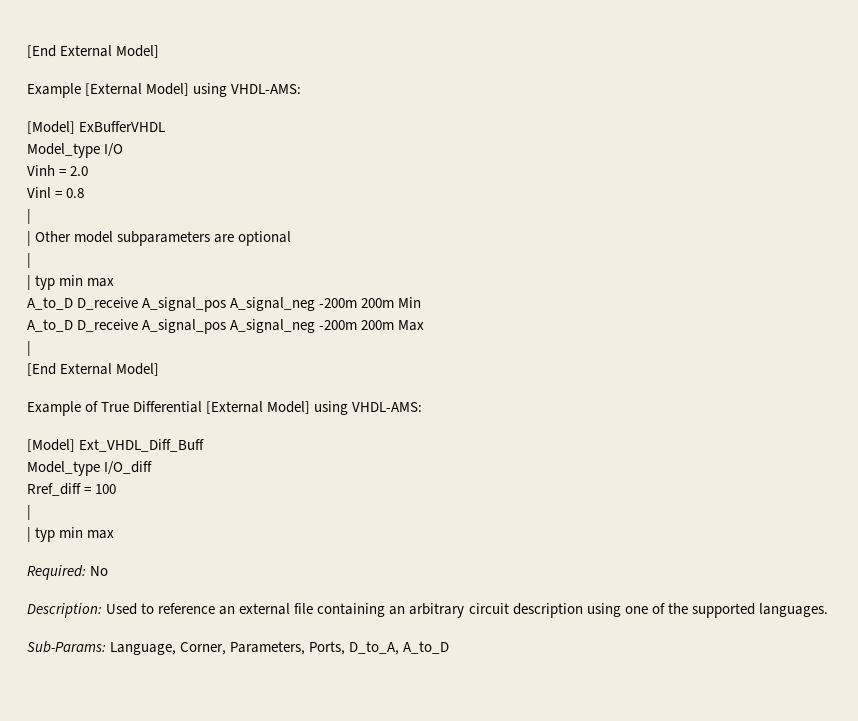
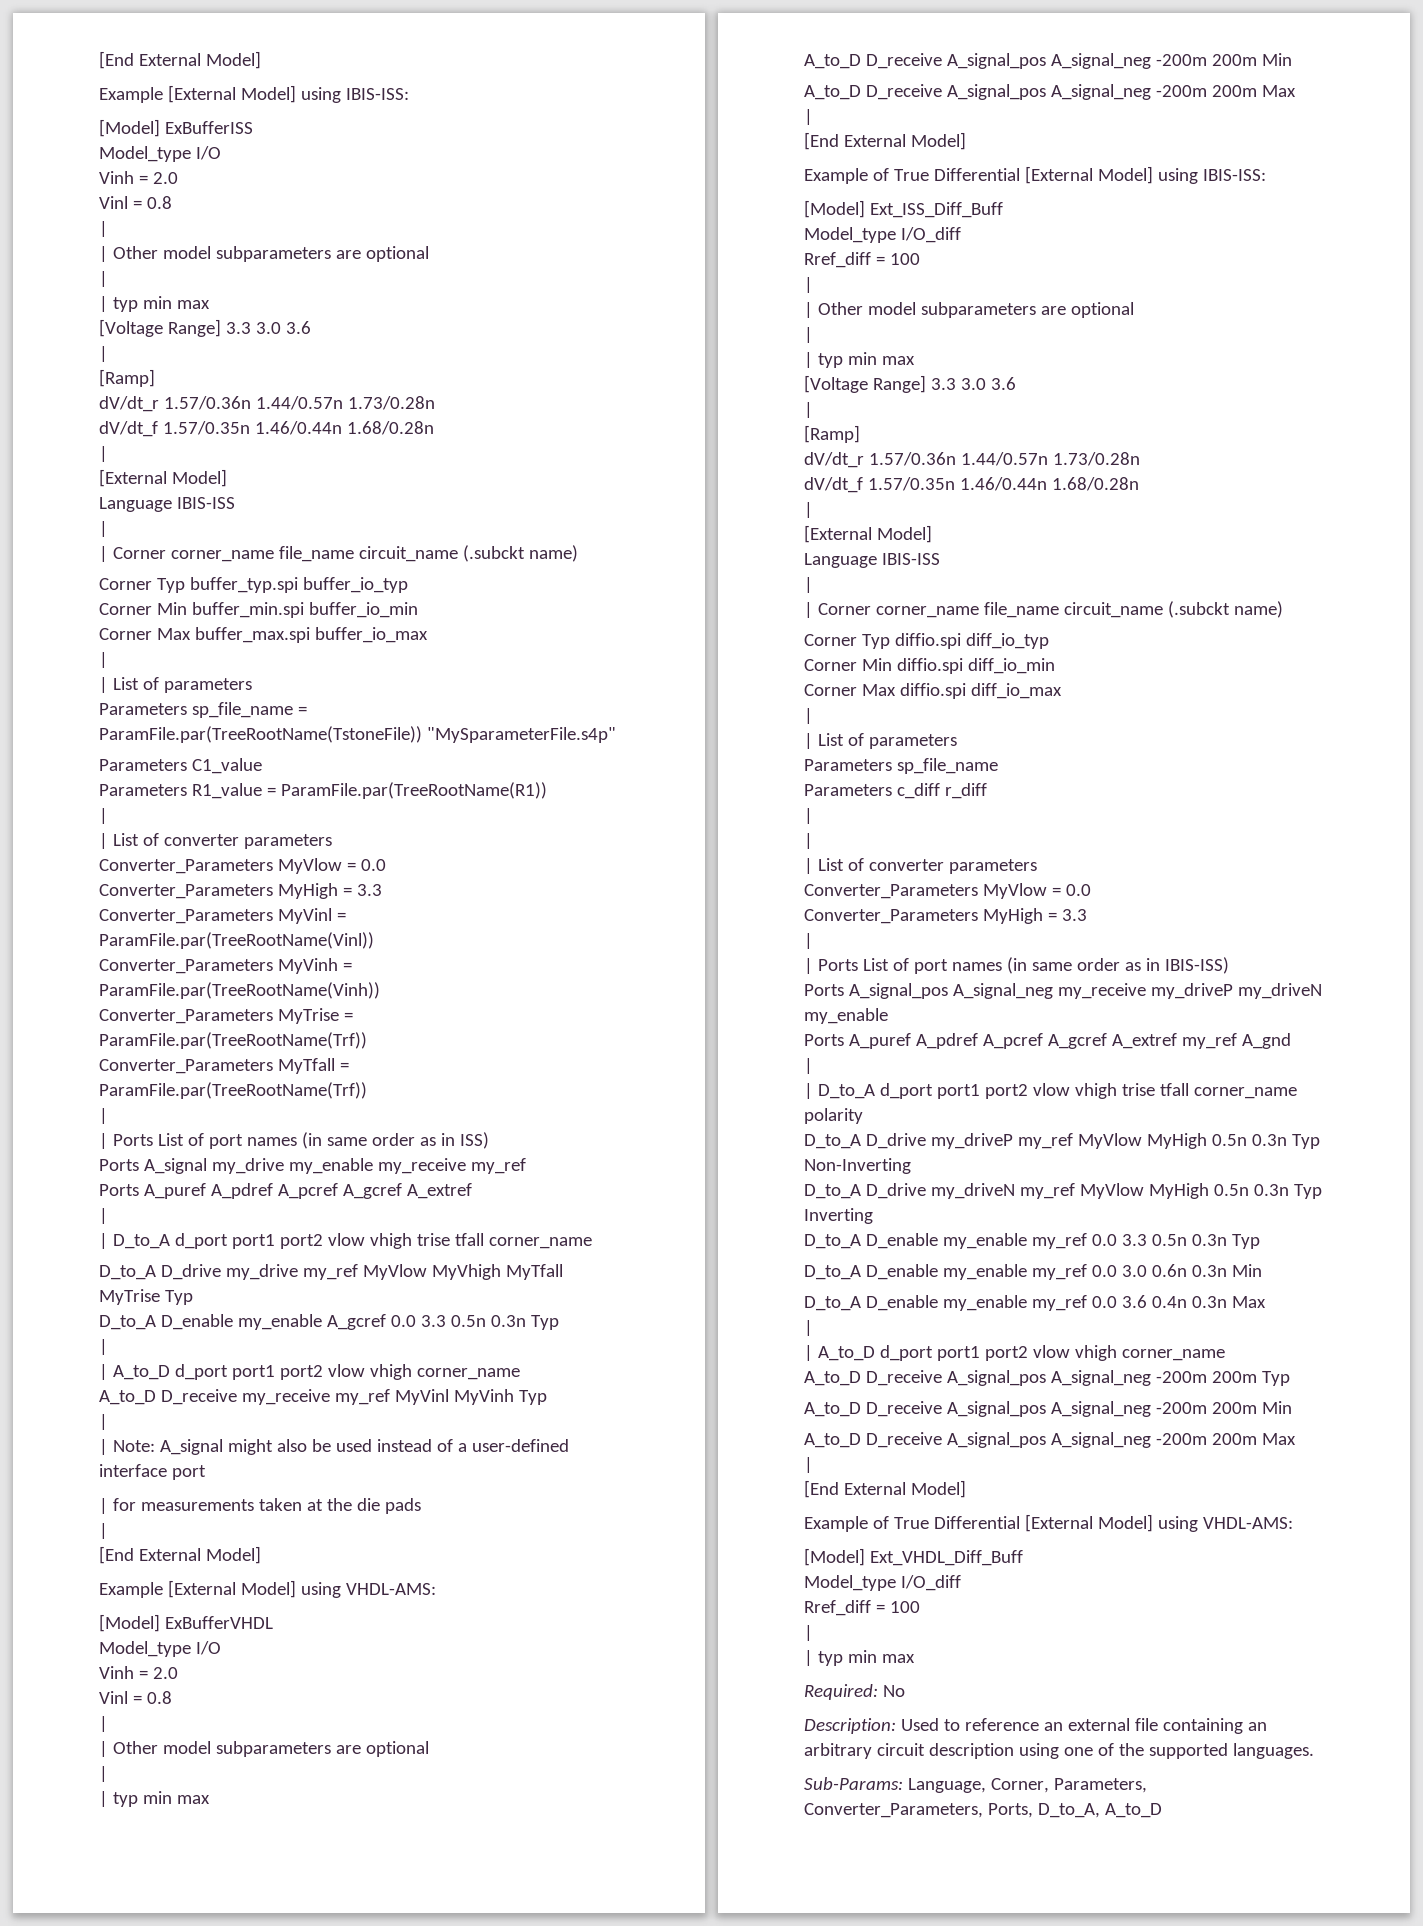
[27,45,160,58] [End External Model] -> [99,51,261,69] [99,85,409,103] [99,119,253,137] [99,146,221,162] [99,171,178,184] [99,196,172,209] [99,221,108,237] [99,246,429,262] [99,271,108,287] [99,296,210,312] [99,319,311,337] [99,346,108,362] [99,369,155,387] [99,396,435,412] [99,421,434,437] [99,446,108,462] [99,469,227,487] [99,497,235,512] [99,521,108,537] [99,545,578,562] [99,577,408,593] [99,602,418,618] [99,627,428,643] [99,652,108,668] [99,677,252,693] [99,702,307,718] [99,726,616,743] [99,758,262,774] [99,782,547,799] [99,808,108,824] [99,833,332,849] [99,858,386,874] [99,883,382,899] [99,908,346,924] [99,932,374,949] [99,958,352,974] [99,982,380,999] [99,1008,353,1024] [99,1032,367,1049] [99,1058,349,1074] [99,1082,367,1099] [99,1108,108,1124] [99,1132,489,1149] [99,1158,526,1174] [99,1183,472,1199] [99,1208,108,1224] [99,1233,592,1249] [99,1264,563,1280] [99,1289,193,1305] [99,1314,559,1330] [99,1339,108,1355] [99,1364,520,1380] [99,1389,547,1405] [99,1414,108,1430] [99,1439,569,1455] [99,1464,206,1480] [99,1498,421,1514] [99,1523,108,1539] [99,1546,261,1564] [End External Model] // Example [External Model] using IBIS-ISS: // [Model] ExBufferISS // Model_type I/O // Vinh = 2.0 // Vinl = 0.8 // | // | Other model subparameters are optional // | // | typ min max // [Voltage Range] 3.3 3.0 3.6 // | // [Ramp] // dV/dt_r 1.57/0.36n 1.44/0.57n 1.73/0.28n // dV/dt_f 1.57/0.35n 1.46/0.44n 1.68/0.28n // | // [External Model] // Language IBIS-ISS // | // | Corner corner_name file_name circuit_name (.subckt name) // Corner Typ buffer_typ.spi buffer_io_typ // Corner Min buffer_min.spi buffer_io_min // Corner Max buffer_max.spi buffer_io_max // | // | List of parameters // Parameters sp_file_name = ParamFile.par(TreeRootName(TstoneFile)) "MySparameterFile.s4p" // Parameters C1_value // Parameters R1_value = ParamFile.par(TreeRootName(R1)) // | // | List of converter parameters // Converter_Parameters MyVlow = 0.0 // Converter_Parameters MyHigh = 3.3 // Converter_Parameters MyVinl = ParamFile.par(TreeRootName(Vinl)) // Converter_Parameters MyVinh = ParamFile.par(TreeRootName(Vinh)) // Converter_Parameters MyTrise = ParamFile.par(TreeRootName(Trf)) // Converter_Parameters MyTfall = ParamFile.par(TreeRootName(Trf)) // | // | Ports List of port names (in same order as in ISS) // Ports A_signal my_drive my_enable my_receive my_ref // Ports A_puref A_pdref A_pcref A_gcref A_extref // | // | D_to_A d_port port1 port2 vlow vhigh trise tfall corner_name // D_to_A D_drive my_drive my_ref MyVlow MyVhigh MyTfall MyTrise Typ // D_to_A D_enable my_enable A_gcref 0.0 3.3 0.5n 0.3n Typ // | // | A_to_D d_port port1 port2 vlow vhigh corner_name // A_to_D D_receive my_receive my_ref MyVinl MyVinh Typ // | // | Note: A_signal might also be used instead of a user-defined interface port // | for measurements taken at the die pads // | // [End External Model]
(160, 369) none -> [804,166,1266,184] [804,200,1003,218] [804,227,961,243] [804,252,920,268] [804,277,813,293] [804,302,1134,318] [804,327,813,343] [804,352,915,368] [804,375,1016,393] [804,402,813,418] [804,425,860,443] [804,452,1140,468] [804,477,1139,493] [804,502,813,518] [804,525,932,543] [804,553,940,568] [804,577,813,593] [804,601,1283,618] [804,633,1049,649] [804,658,1055,674] [804,683,1062,699] [804,708,813,724] [804,733,957,749] [804,758,998,774] [804,783,987,799] [804,808,813,824] [804,833,813,849] [804,858,1037,874] [804,883,1091,899] [804,908,1087,924] [804,933,813,949] [804,957,1229,974] [804,983,1322,999] [804,1008,888,1024] [804,1033,1291,1049] [804,1058,813,1074] [804,1083,1297,1099] [804,1108,863,1124] [804,1133,1320,1149] [804,1158,911,1174] [804,1183,1322,1199] [804,1208,873,1224] [804,1233,1260,1249] [804,1264,1262,1280] [804,1295,1266,1311] [804,1320,813,1336] [804,1345,1225,1361] [804,1370,1290,1386] [804,1401,1292,1417] [804,1432,1296,1448] [804,1457,813,1473] [804,1480,966,1498] // Example of True Differential [External Model] using IBIS-ISS: // [Model] Ext_ISS_Diff_Buff // Model_type I/O_diff // Rref_diff = 100 // | // | Other model subparameters are optional // | // | typ min max // [Voltage Range] 3.3 3.0 3.6 // | // [Ramp] // dV/dt_r 1.57/0.36n 1.44/0.57n 1.73/0.28n // dV/dt_f 1.57/0.35n 1.46/0.44n 1.68/0.28n // | // [External Model] // Language IBIS-ISS // | // | Corner corner_name file_name circuit_name (.subckt name) // Corner Typ diffio.spi diff_io_typ // Corner Min diffio.spi diff_io_min // Corner Max diffio.spi diff_io_max // | // | List of parameters // Parameters sp_file_name // Parameters c_diff r_diff // | // | // | List of converter parameters // Converter_Parameters MyVlow = 0.0 // Converter_Parameters MyHigh = 3.3 // | // | Ports List of port names (in same order as in IBIS-ISS) // Ports A_signal_pos A_signal_neg my_receive my_driveP my_driveN my_enable // Ports A_puref A_pdref A_pcref A_gcref A_extref my_ref A_gnd // | // | D_to_A d_port port1 port2 vlow vhigh trise tfall corner_name polarity // D_to_A D_drive my_driveP my_ref MyVlow MyHigh 0.5n 0.3n Typ Non-Inverting // D_to_A D_drive my_driveN my_ref MyVlow MyHigh 0.5n 0.3n Typ Inverting // D_to_A D_enable my_enable my_ref 0.0 3.3 0.5n 0.3n Typ // D_to_A D_enable my_enable my_ref 0.0 3.0 0.6n 0.3n Min // D_to_A D_enable my_enable my_ref 0.0 3.6 0.4n 0.3n Max // | // | A_to_D d_port port1 port2 vlow vhigh corner_name // A_to_D D_receive A_signal_pos A_signal_neg -200m 200m Typ // A_to_D D_receive A_signal_pos A_signal_neg -200m 200m Min // A_to_D D_receive A_signal_pos A_signal_neg -200m 200m Max // | // [End External Model]
(306, 648) none -> [804,1803,983,1818] Converter_Parameters,

